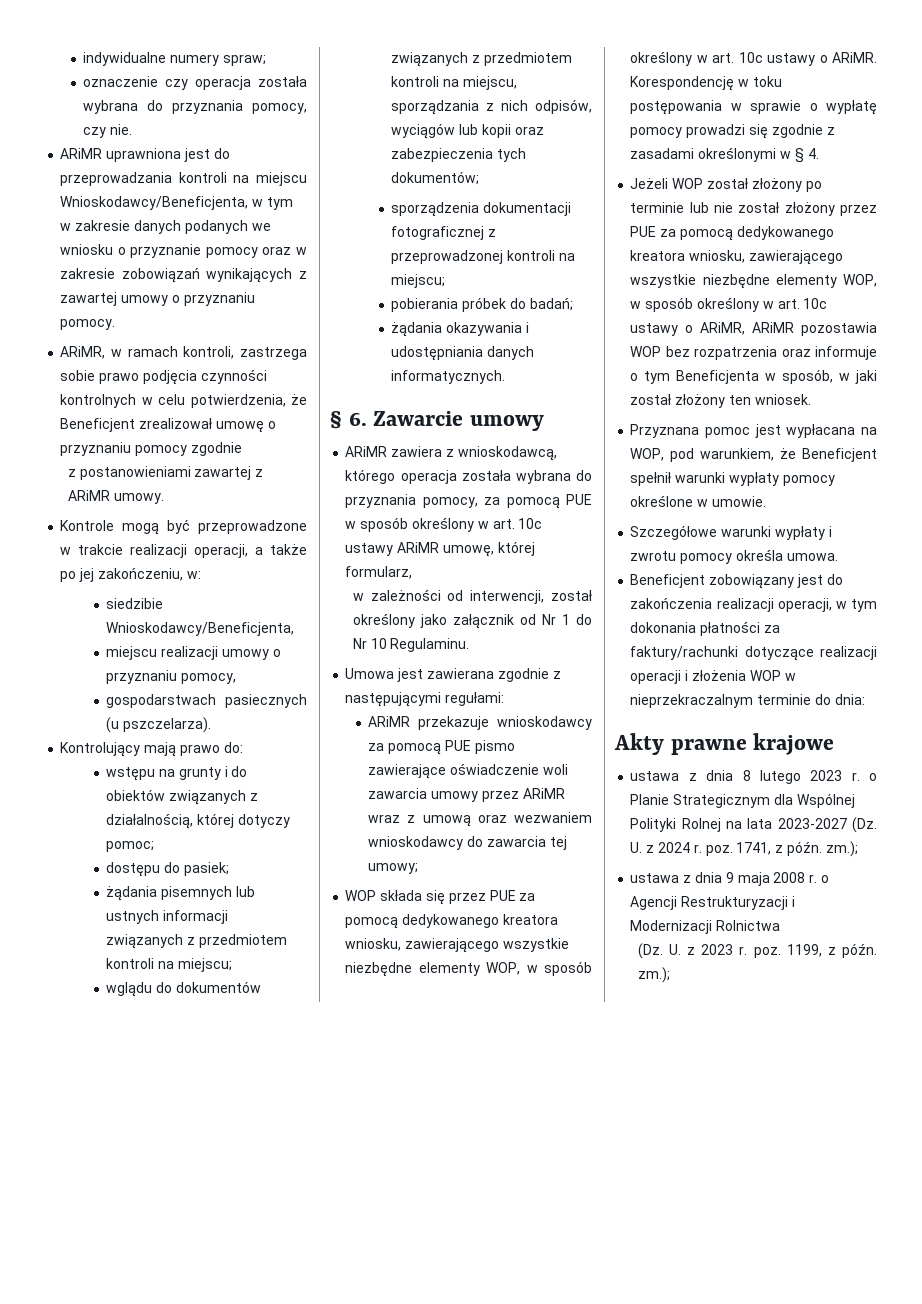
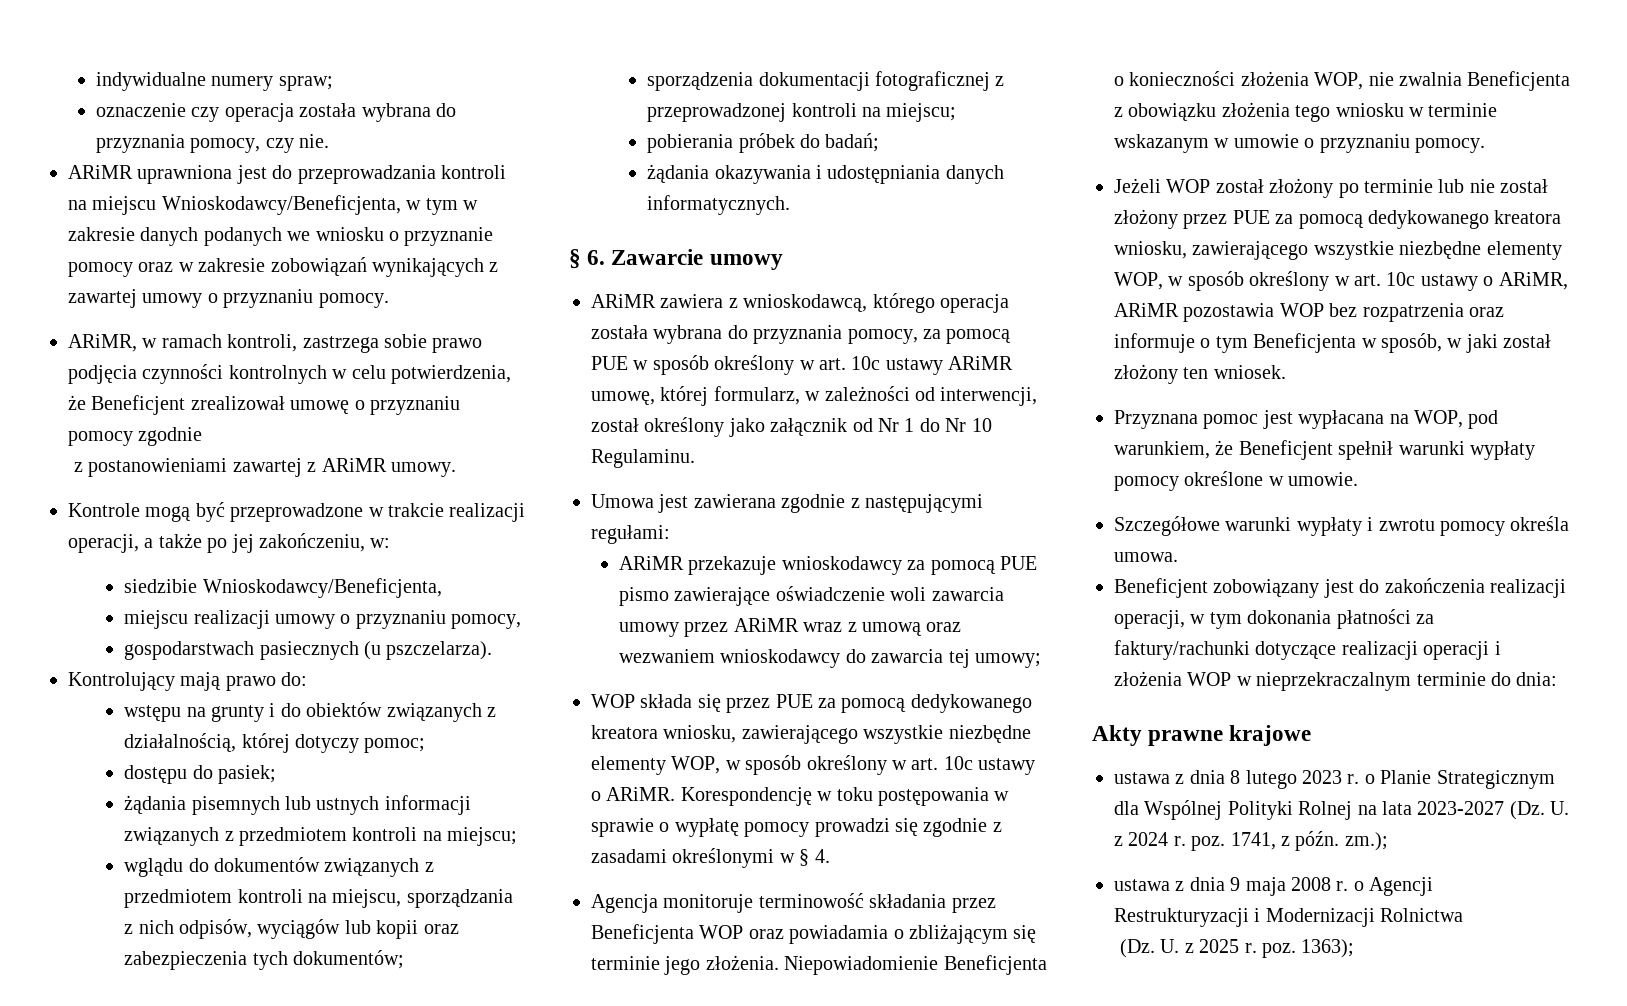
(413, 572) // -> (800, 395) none
(819, 153) none -> [591,893,996,913] [591,924,1037,944] [591,955,1047,975] [1114,71,1571,91] [1114,102,1498,122] [1114,134,1485,153] // Agencja monitoruje terminowość składania przez Beneficjenta WOP oraz powiadamia o zbliżającym się terminie jego złożenia. Niepowiadomienie Beneficjenta o konieczności złożenia WOP, nie zwalnia Beneficjenta z obowiązku złożenia tego wniosku w terminie wskazanym w umowie o przyznaniu pomocy.
[701,943,877,958] [637,967,670,983] 2023 r. poz. 1199, z późn. zm.); -> [1199,939,1355,958] 2025 r. poz. 1363);

